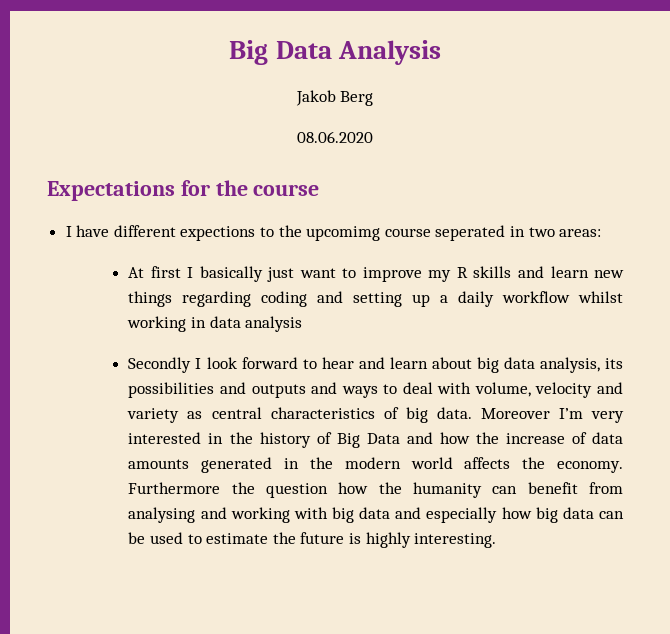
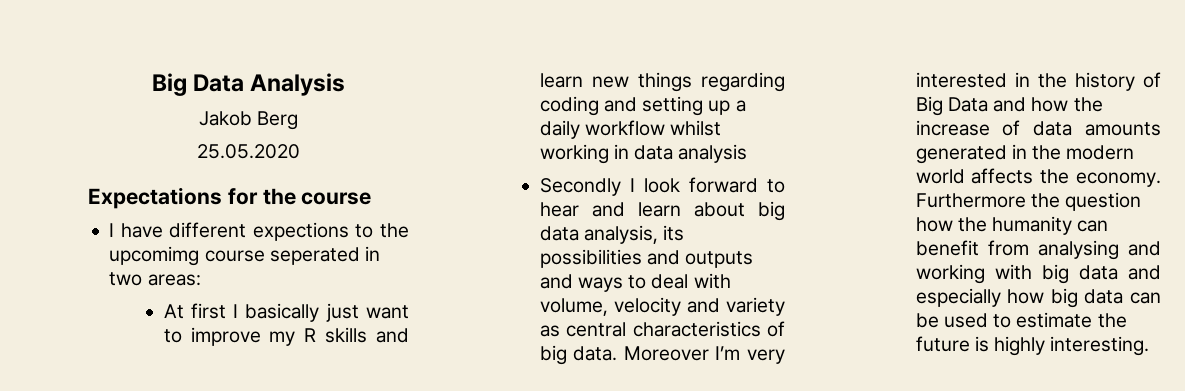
[297,131,373,143] 08.06.2020 -> [197,144,300,159] 25.05.2020

